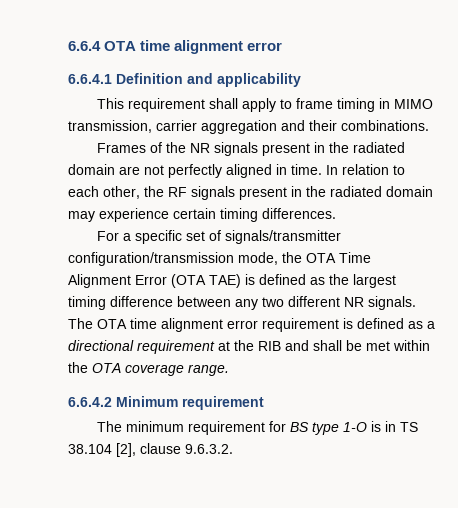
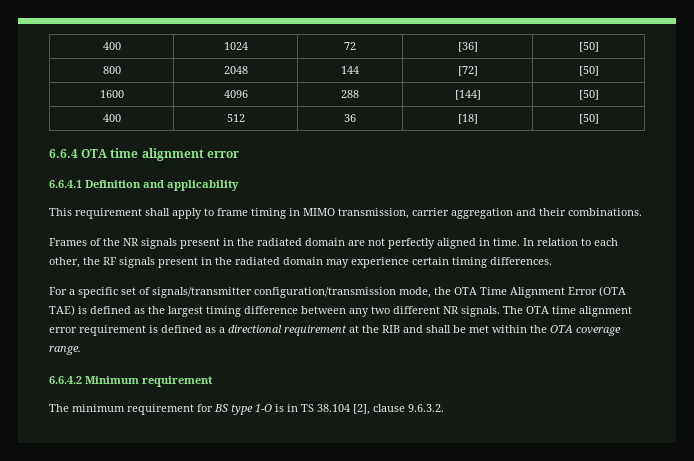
(68, 46) none -> [102,42,121,50] [223,42,248,50] [343,42,356,50] [457,42,478,52] [578,42,599,52] [102,66,121,74] [223,66,248,74] [340,66,359,74] [457,66,478,76] [578,66,599,76] [99,90,124,98] [223,90,248,98] [340,90,359,98] [454,90,481,100] [578,90,599,100] [102,114,121,122] [226,114,245,122] [343,114,356,122] [457,114,478,124] [578,114,599,124] 400 | 1024 | 72 | [36] | [50] // 800 | 2048 | 144 | [72] | [50] // 1600 | 4096 | 288 | [144] | [50] // 400 | 512 | 36 | [18] | [50] //

